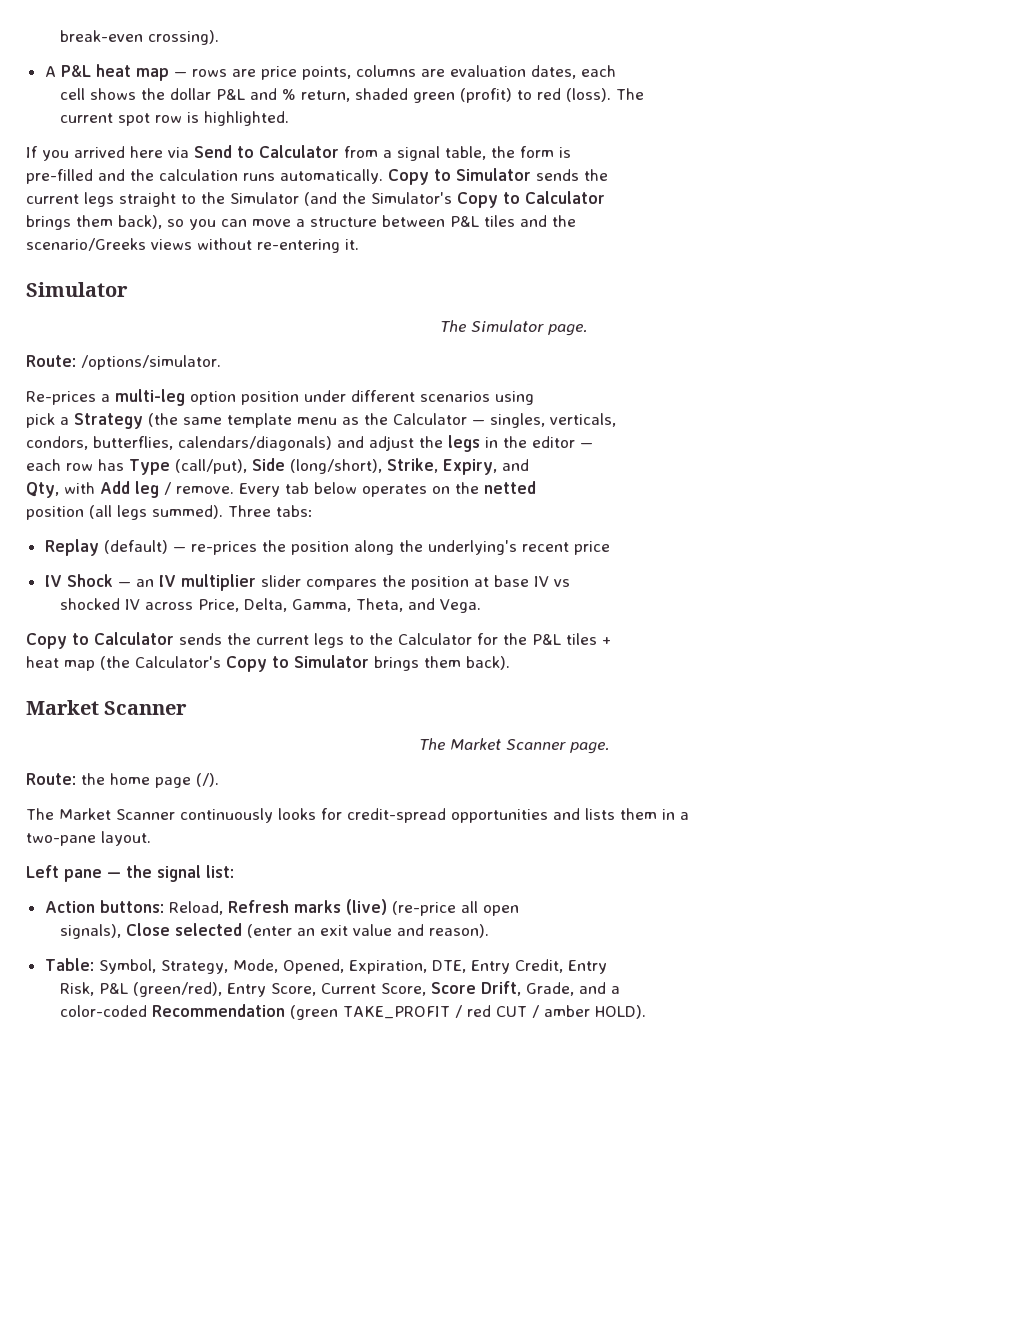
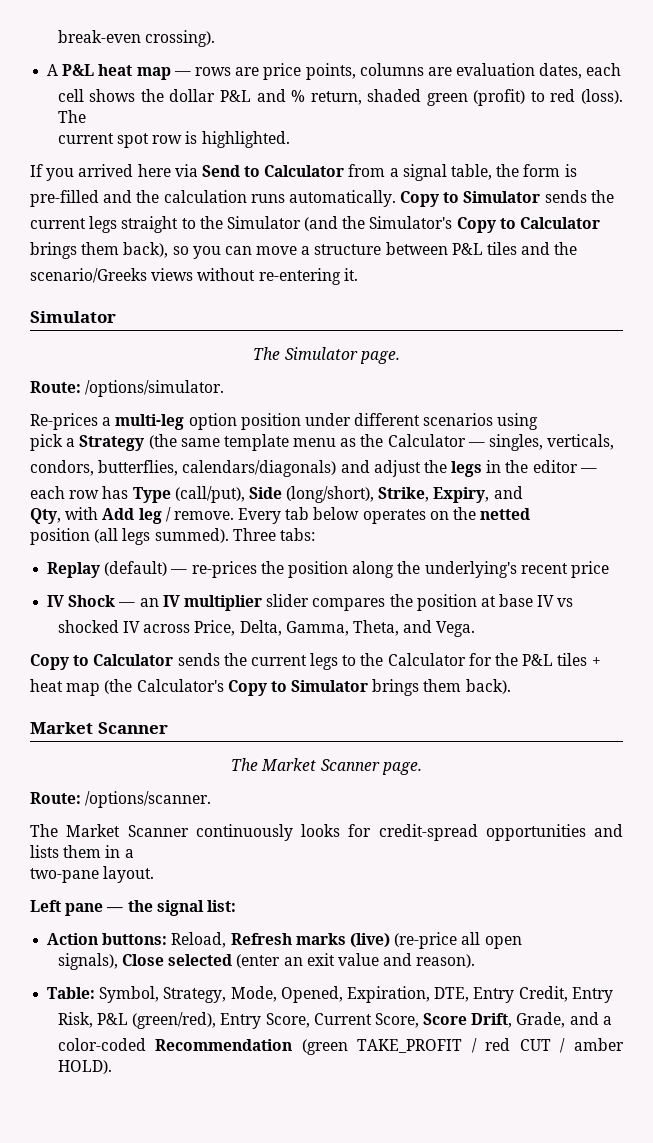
[81,773,219,788] the home page (/). -> [85,791,212,808] /options/scanner.

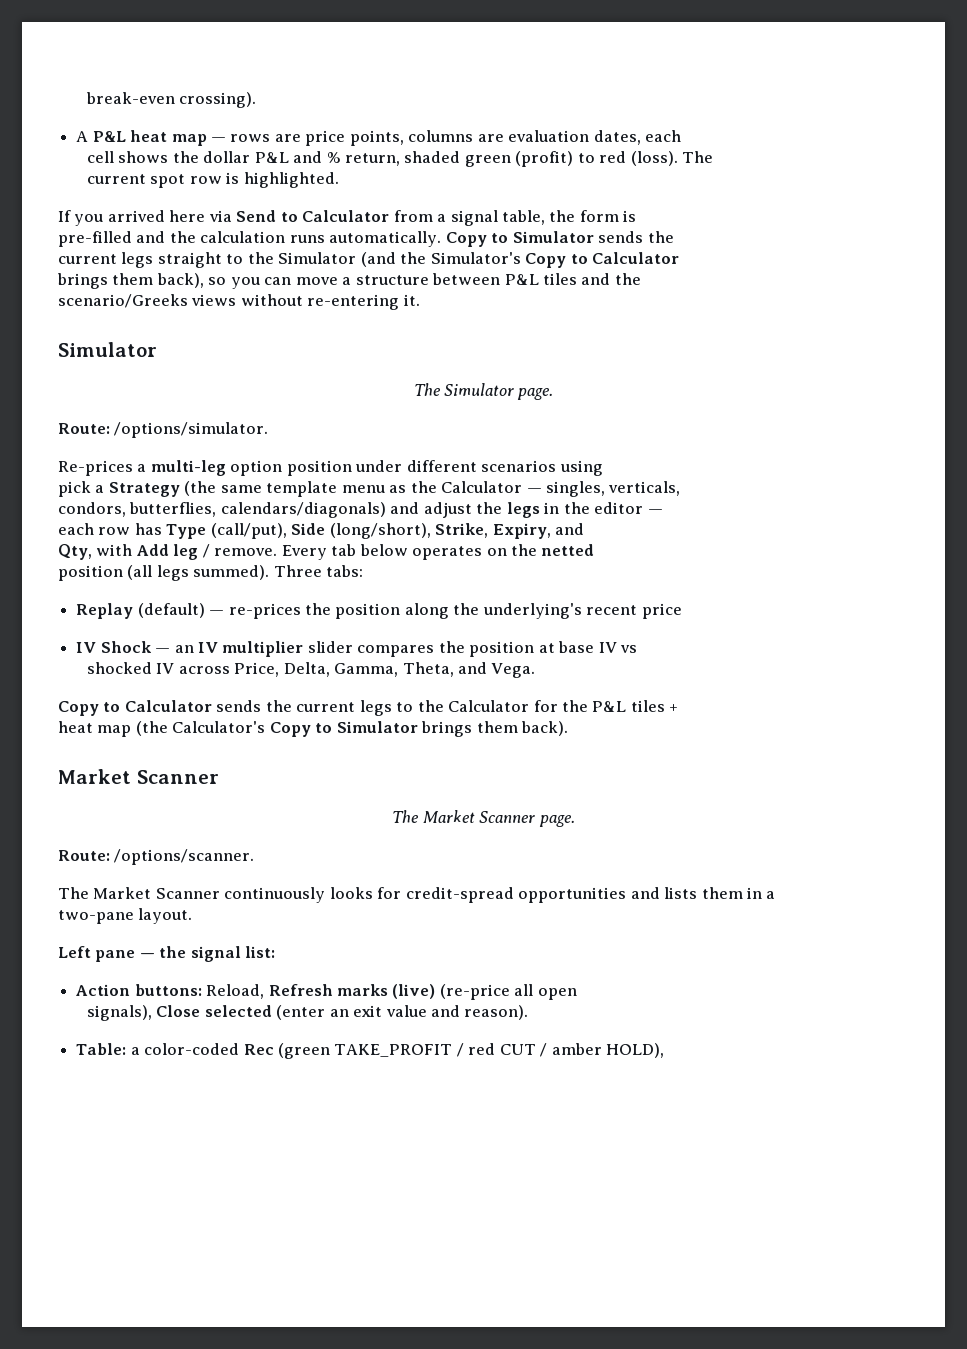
[99,986,613,1003] [57,1012,612,1029] [57,1038,293,1051] Symbol, Strategy, Mode, Opened, Expiration, DTE, Entry Credit, Entry // Risk, P&L (green/red), Entry Score, Current Score, Score Drift, Grade, and a // color-coded Recommendation -> [130,1043,274,1055] a color-coded Rec
[57,1060,112,1074] HOLD). -> [606,1043,665,1058] HOLD),

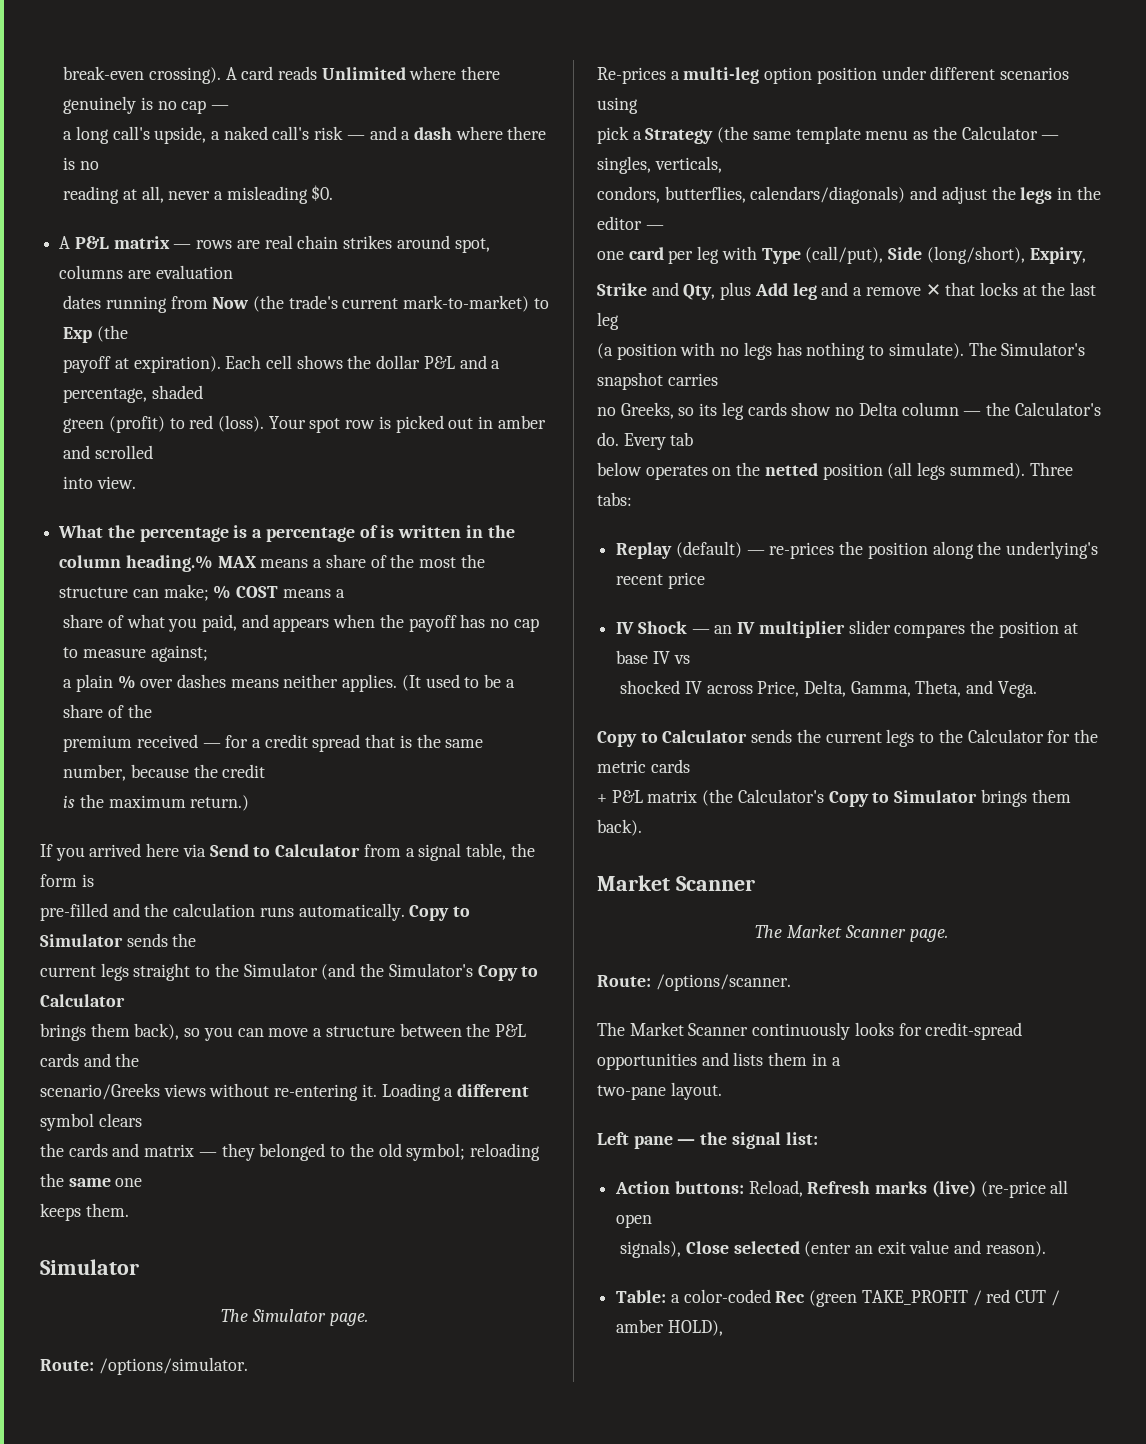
(257, 100) none -> [225,66,501,80] [63,96,229,114] [63,126,547,144] [63,157,99,170] [63,185,334,204] A card reads Unlimited where there genuinely is no cap — // a long call's upside, a naked call's risk — and a dash where there is no // reading at all, never a misleading $0.
[130,130,207,146] heat map -> [113,236,170,249] matrix
[305,130,682,146] price points, columns are evaluation dates, each // -> [264,235,490,253] [59,265,233,279] [63,295,549,313] [63,325,128,343] [63,355,262,373] real chain strikes around spot, columns are evaluation // dates running from Now (the trade's current mark-to-market) to Exp (the // payoff at expiration). Each
[326,152,400,166] % return, -> [491,360,501,369] [63,388,148,403] a percentage,
(461, 157) none -> (203, 392) //
[682,151,714,163] [86,174,146,184] The // current -> [268,416,306,429] Your
[243,172,339,188] highlighted. -> [395,415,546,433] [63,445,153,459] [63,476,136,489] [58,525,515,542] [59,554,485,572] [59,584,345,601] [63,614,539,632] [63,645,208,662] [63,674,515,692] [63,704,152,718] [63,734,484,752] [63,764,266,781] [63,794,250,811] picked out in amber and scrolled // into view. // What the percentage is a percentage of is written in the column heading.% MAX means a share of the most the structure can make; % COST means a // share of what you paid, and appears when the payoff has no cap to measure against; // a plain % over dashes means neither applies. (It used to be a share of the // premium received — for a credit spread that is the same number, because the credit // is the maximum return.)
[504,273,578,285] P&L tiles -> [466,1023,526,1037] [40,1053,79,1067] the P&L cards
(420, 300) none -> [381,1083,530,1101] [40,1113,142,1131] [40,1143,540,1161] [40,1173,143,1187] [40,1203,129,1221] Loading a different symbol clears // the cards and matrix — they belonged to the old symbol; reloading the same one // keeps them.
[58,523,162,535] each row has -> [597,246,757,264] one card per leg with
[435,523,489,538] Strike, -> (1025, 255) none
[555,523,585,535] [58,544,278,560] and // Qty, with Add leg / remove. -> [597,282,1097,300] [597,312,619,330] [597,342,1086,360] [597,372,718,390] [597,402,1101,420] [597,432,619,446] // Strike and Qty, plus Add leg and a remove ✕ that locks at the last leg // (a position with no legs has nothing to simulate). The Simulator's snapshot carries // no Greeks, so its leg cards show no Delta column — the Calculator's do.
(357, 550) none -> (694, 439) //
(595, 550) // -> (818, 469) none
[592,700,679,712] [58,721,132,737] P&L tiles + // heat map -> [597,759,690,773] [597,790,698,803] metric cards // + P&L matrix

